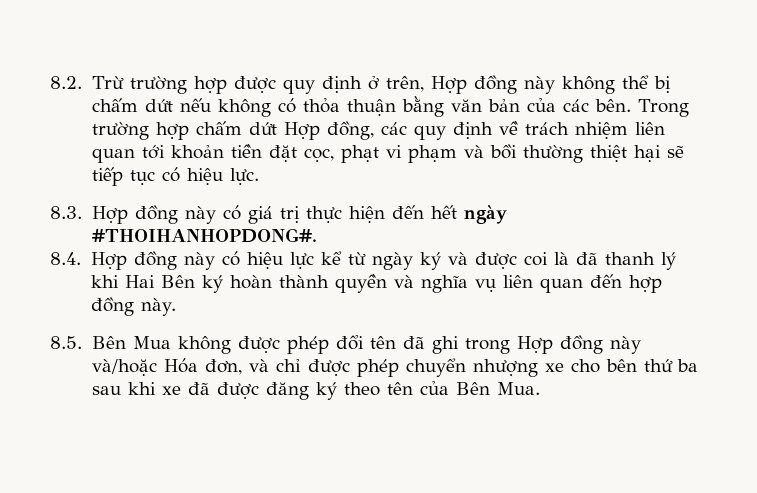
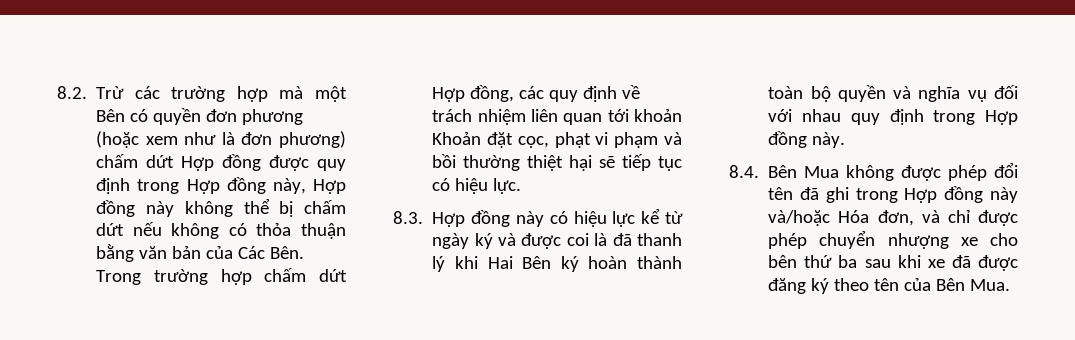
[130,76,425,94] trường hợp được quy định ở trên, -> [134,86,347,102] [96,108,304,125] [96,131,346,148] [96,154,346,171] [96,177,306,194] các trường hợp mà một Bên có quyền đơn phương (hoặc xem như là đơn phương) chấm dứt Hợp đồng được quy định trong Hợp đồng này,
[562,99,631,112] các bên. -> [238,246,305,259] Các Bên.
[230,144,262,158] tiền -> [432,132,482,145] Khoản
[247,205,507,224] [91,228,317,243] [50,251,240,270] giá trị thực hiện đến hết ngày #THOIHANHOPDONG#. // 8.4. Hợp đồng này có -> (568, 217) none
(329, 281) none -> [768,86,831,102] toàn bộ
[502,274,662,293] liên quan đến hợp -> [994,85,1018,99] [768,109,1018,125] đối với nhau quy định trong Hợp
[50,336,82,349] 8.5. -> [729,165,759,178] 8.4.

